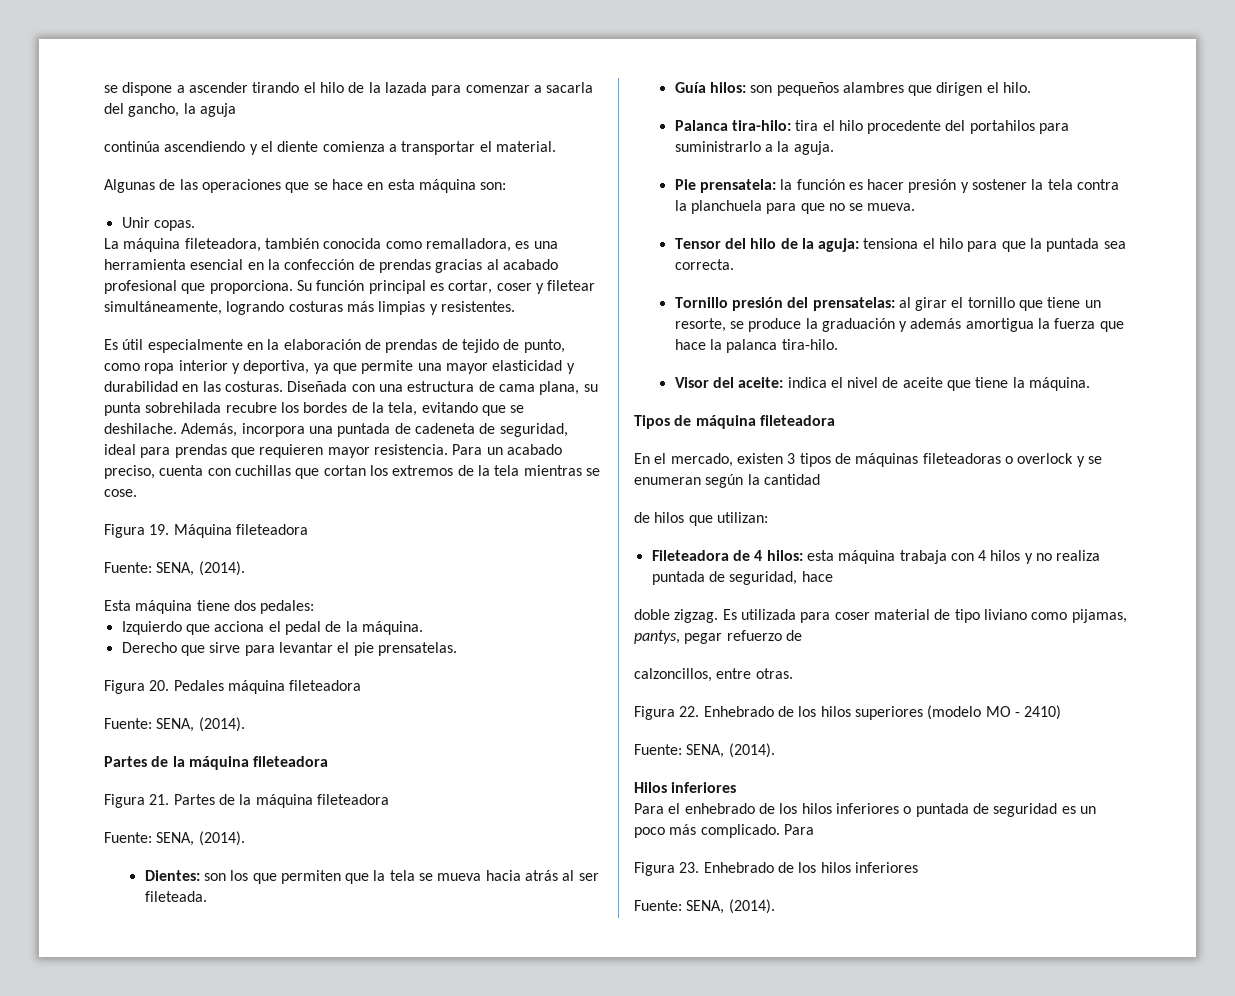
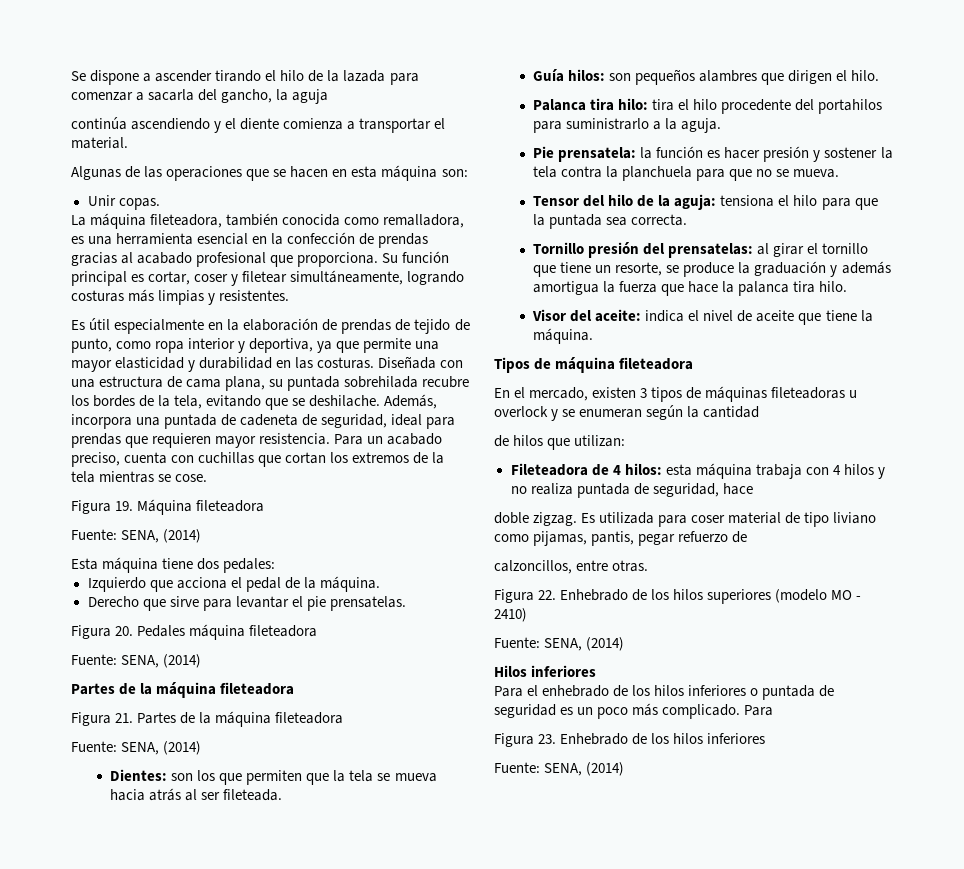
[104,85,118,93] se -> [71,71,86,81] Se
[331,179,363,190] hace -> [290,166,329,178] hacen
[104,402,141,416] punta -> [287,376,341,391] puntada
[198,561,245,576] (2014). -> [163,529,202,543] (2014)
[198,717,245,732] (2014). -> [163,654,202,668] (2014)
[198,831,245,846] (2014). -> [163,741,202,755] (2014)
[731,120,791,131] tira-hilo: -> [590,98,649,111] tira hilo:
[781,339,838,350] tira-hilo. -> [793,281,848,293] tira hilo.
[1004,456,1013,464] o -> [849,390,858,398] u
[634,630,680,644] pantys, -> [591,531,635,546] pantis,
[728,743,775,758] (2014). -> [586,637,625,651] (2014)
[728,899,775,914] (2014). -> [586,762,625,776] (2014)

